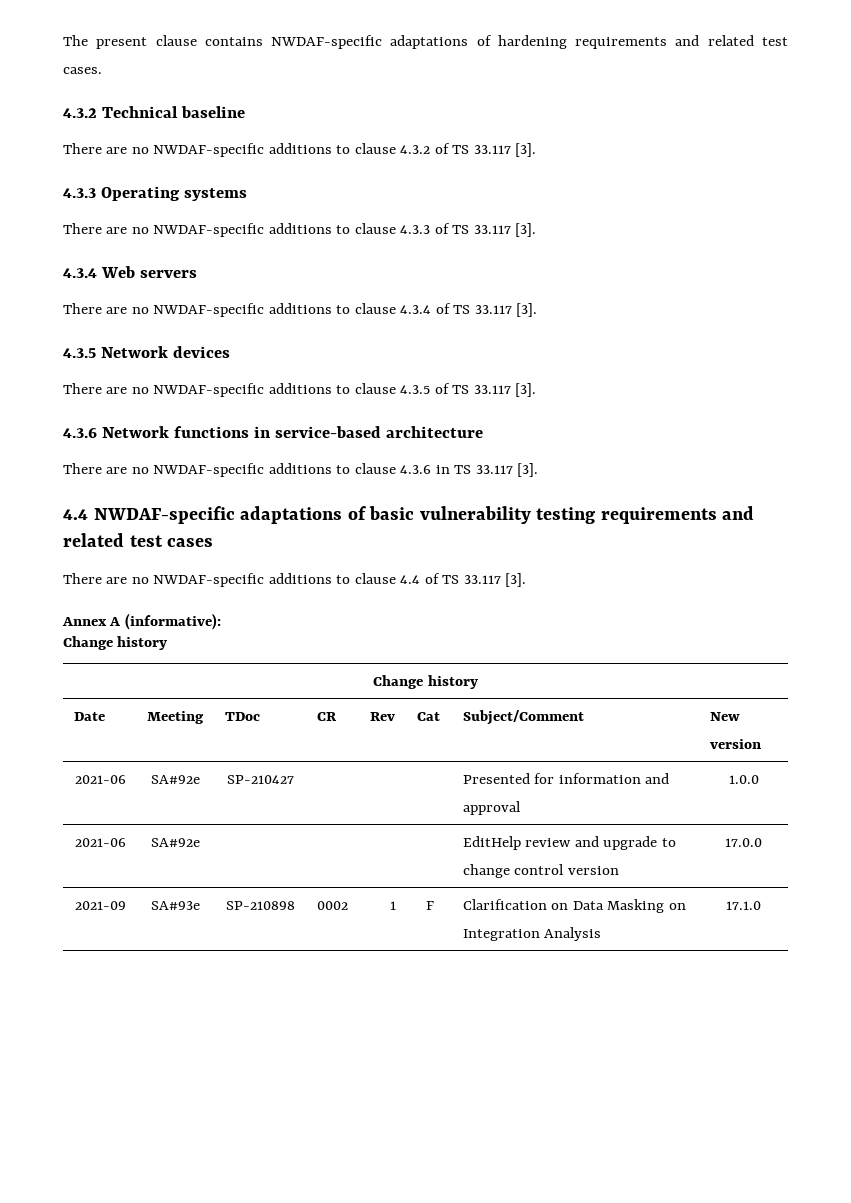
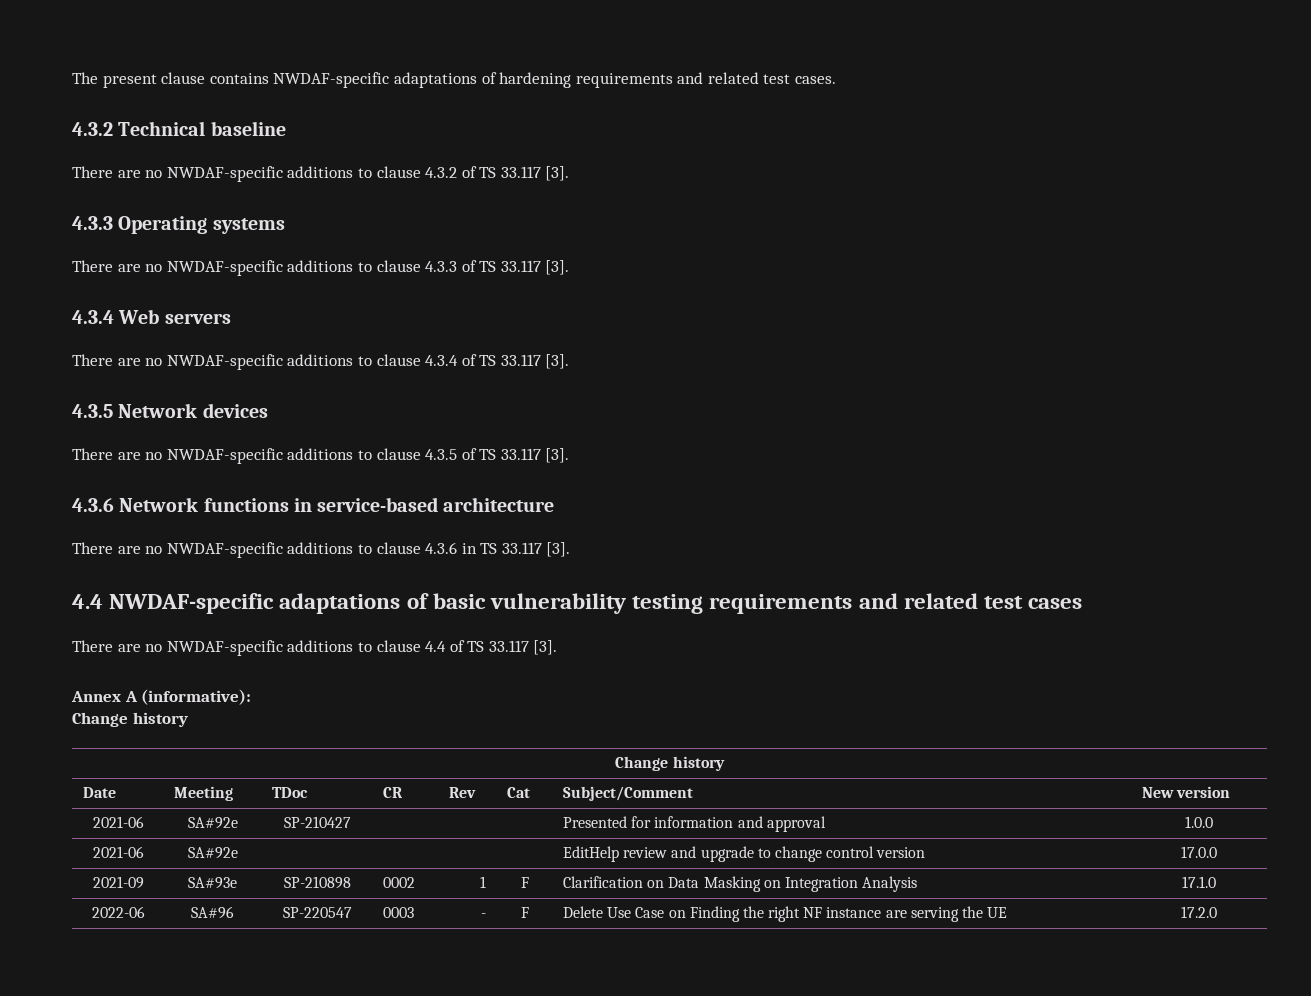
(761, 905) none -> [91,906,145,918] [191,906,234,919] [282,907,352,918] [382,907,414,918] [481,913,487,918] [520,907,529,918] [562,906,1008,922] [1181,906,1217,918] // 2022-06 | SA#96 | SP-220547 | 0003 | - | F | Delete Use Case on Finding the right NF instance are serving the UE | 17.2.0

